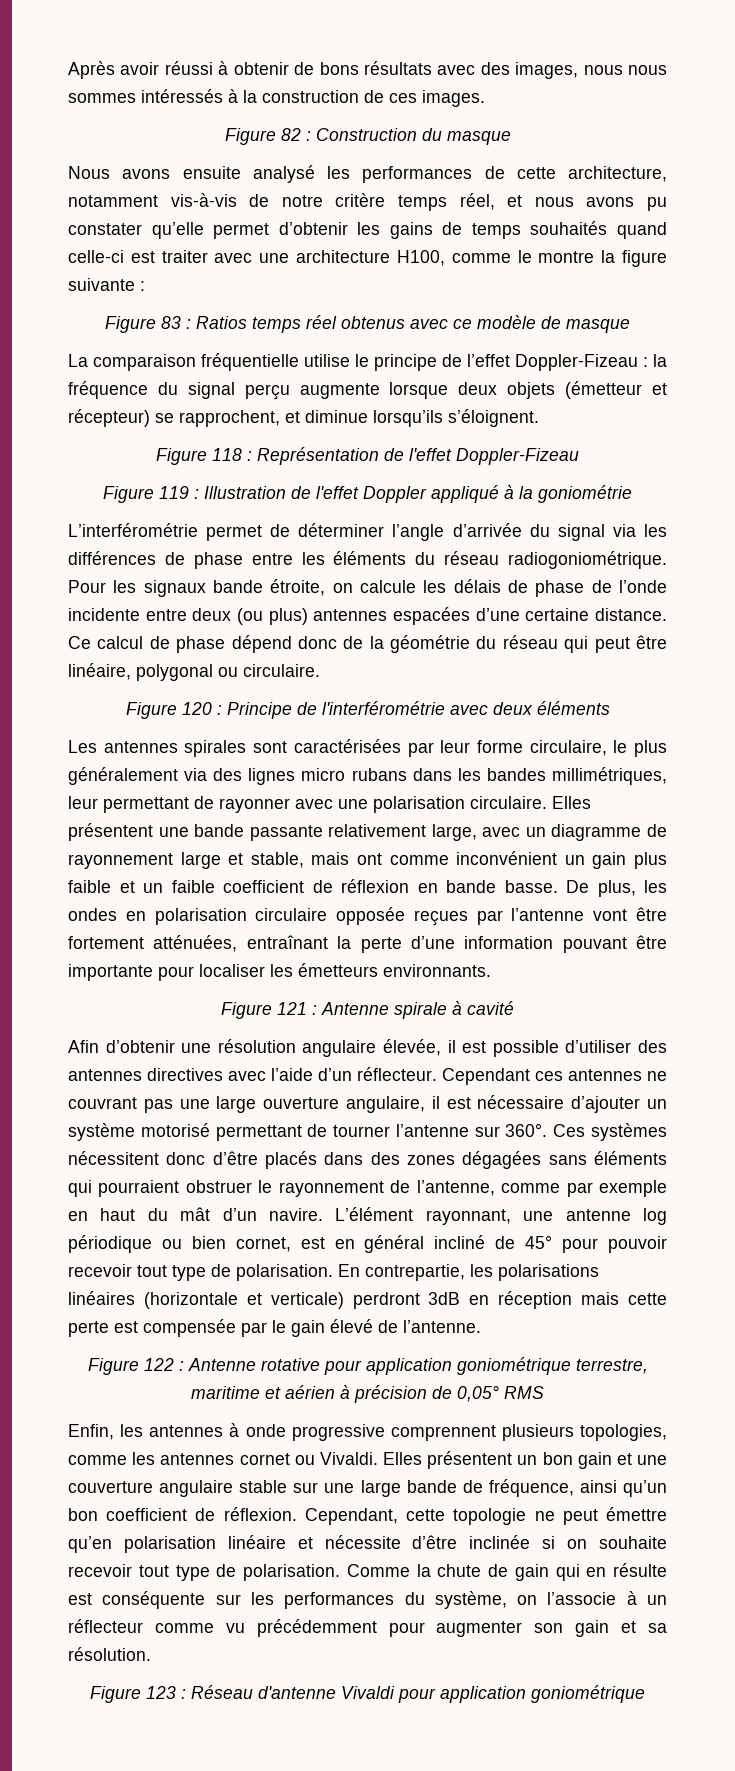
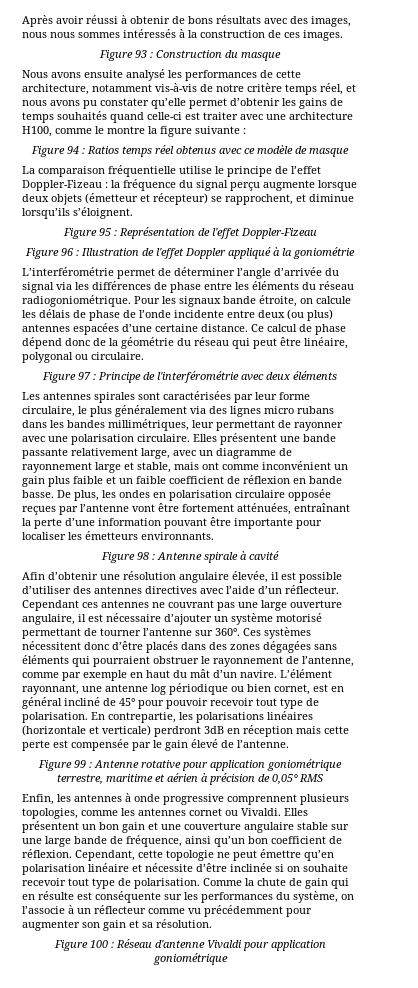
[280,128,301,141] 82 -> [135,50,147,58] 93
[161,316,181,329] 83 -> [67,146,79,154] 94
[212,448,242,461] 118 -> [98,228,111,236] 95
[159,486,189,499] 119 -> [61,248,74,256] 96
[181,702,212,715] 120 -> [78,372,91,380] 97
[277,1002,307,1015] 121 -> [137,552,149,560] 98
[143,1358,174,1371] 122 -> [74,760,86,768] 99
[146,1686,176,1699] 123 -> [89,940,108,948] 100

